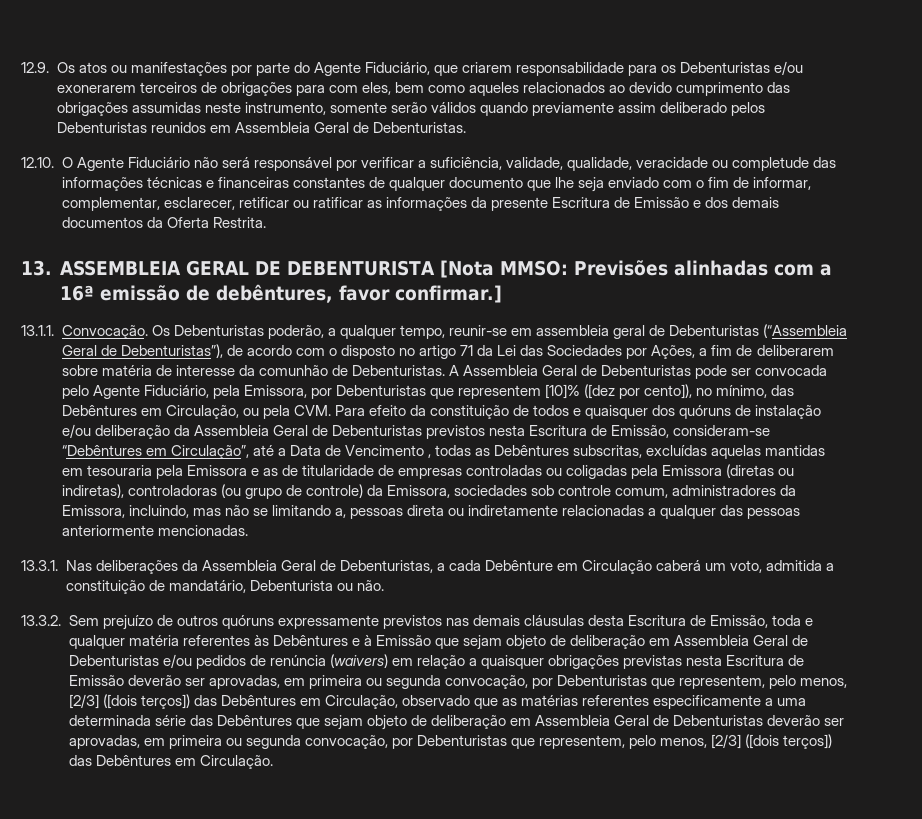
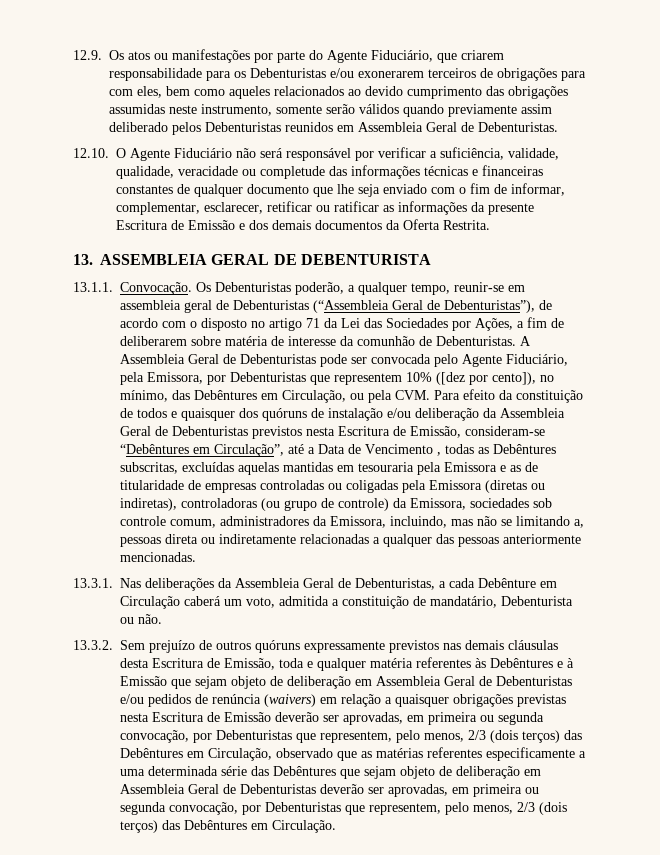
[440,260,833,278] [59,284,503,303] [Nota MMSO: Previsões alinhadas com a 16ª emissão de debêntures, favor confirmar.] -> (431, 259) none
[544,384,580,399] [10]% -> [406,372,432,382] 10%
[68,694,190,709] [2/3] ([dois terços]) -> [468,730,560,743] 2/3 (dois terços)
[711,734,833,749] [2/3] ([dois terços]) -> [517,802,567,815] [120,820,158,833] 2/3 (dois terços)

